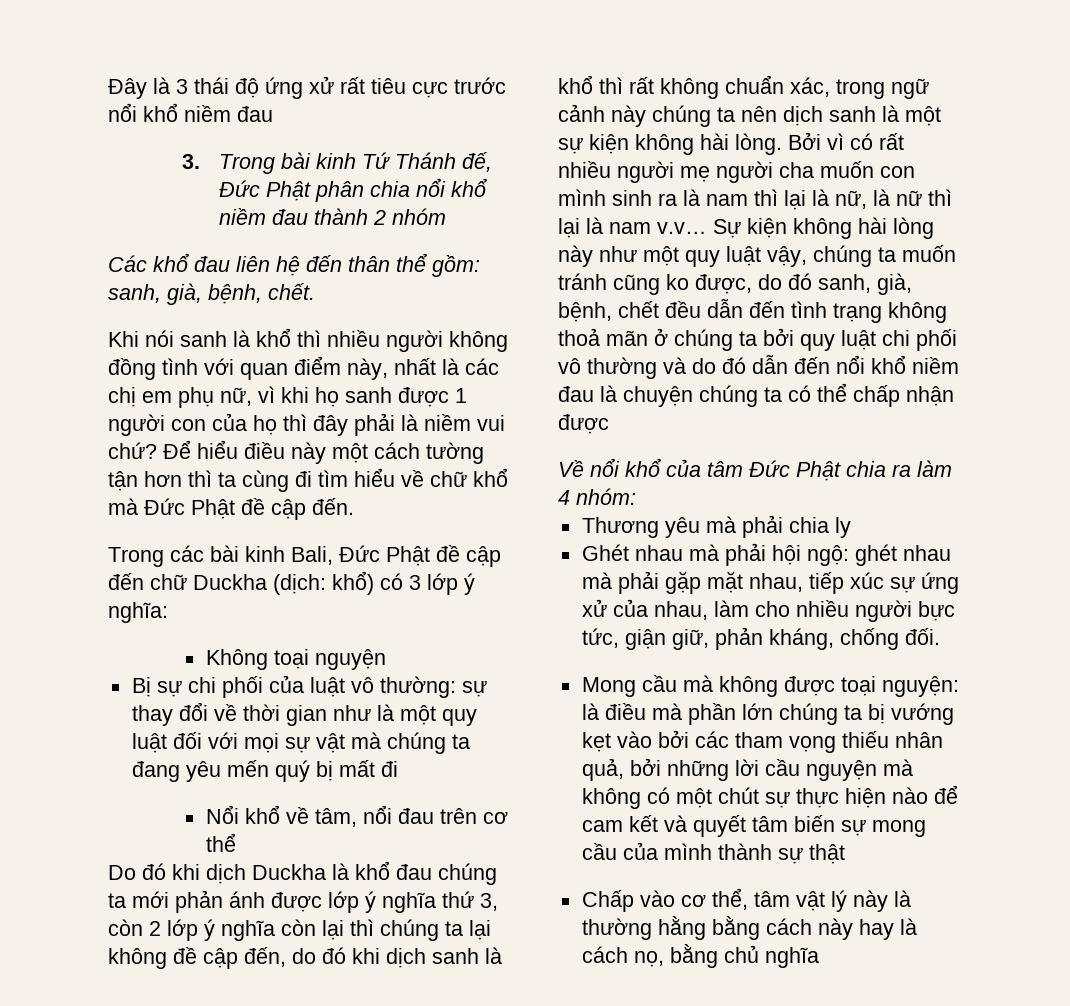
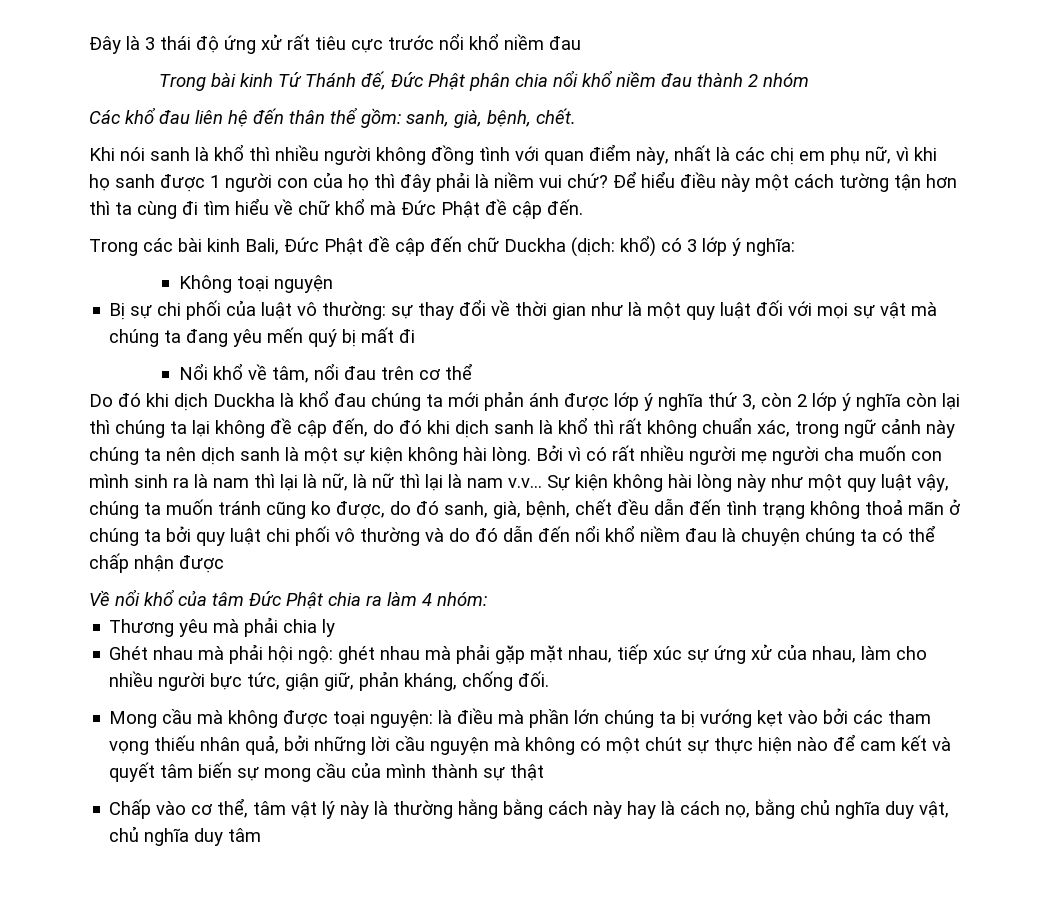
[181,154,200,169] 3. -> (581, 43) none
(819, 957) none -> [885,801,950,819] [109,826,262,846] duy vật, chủ nghĩa duy tâm

